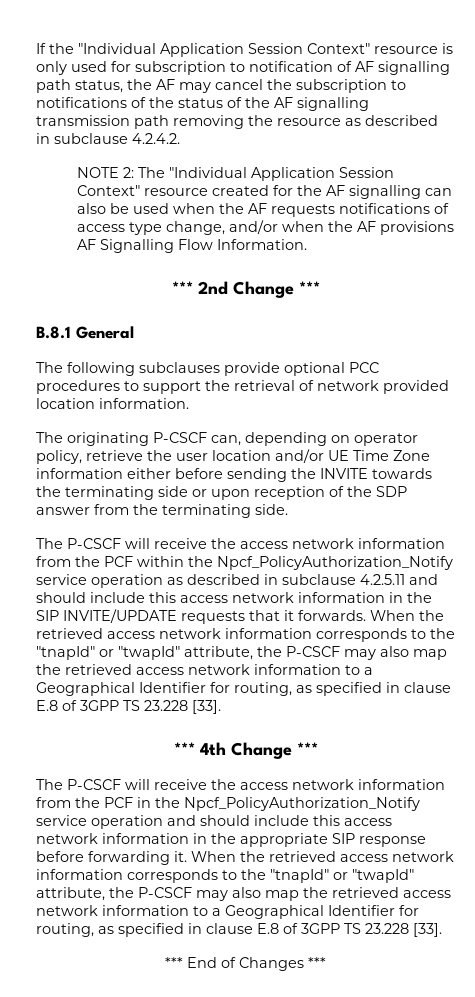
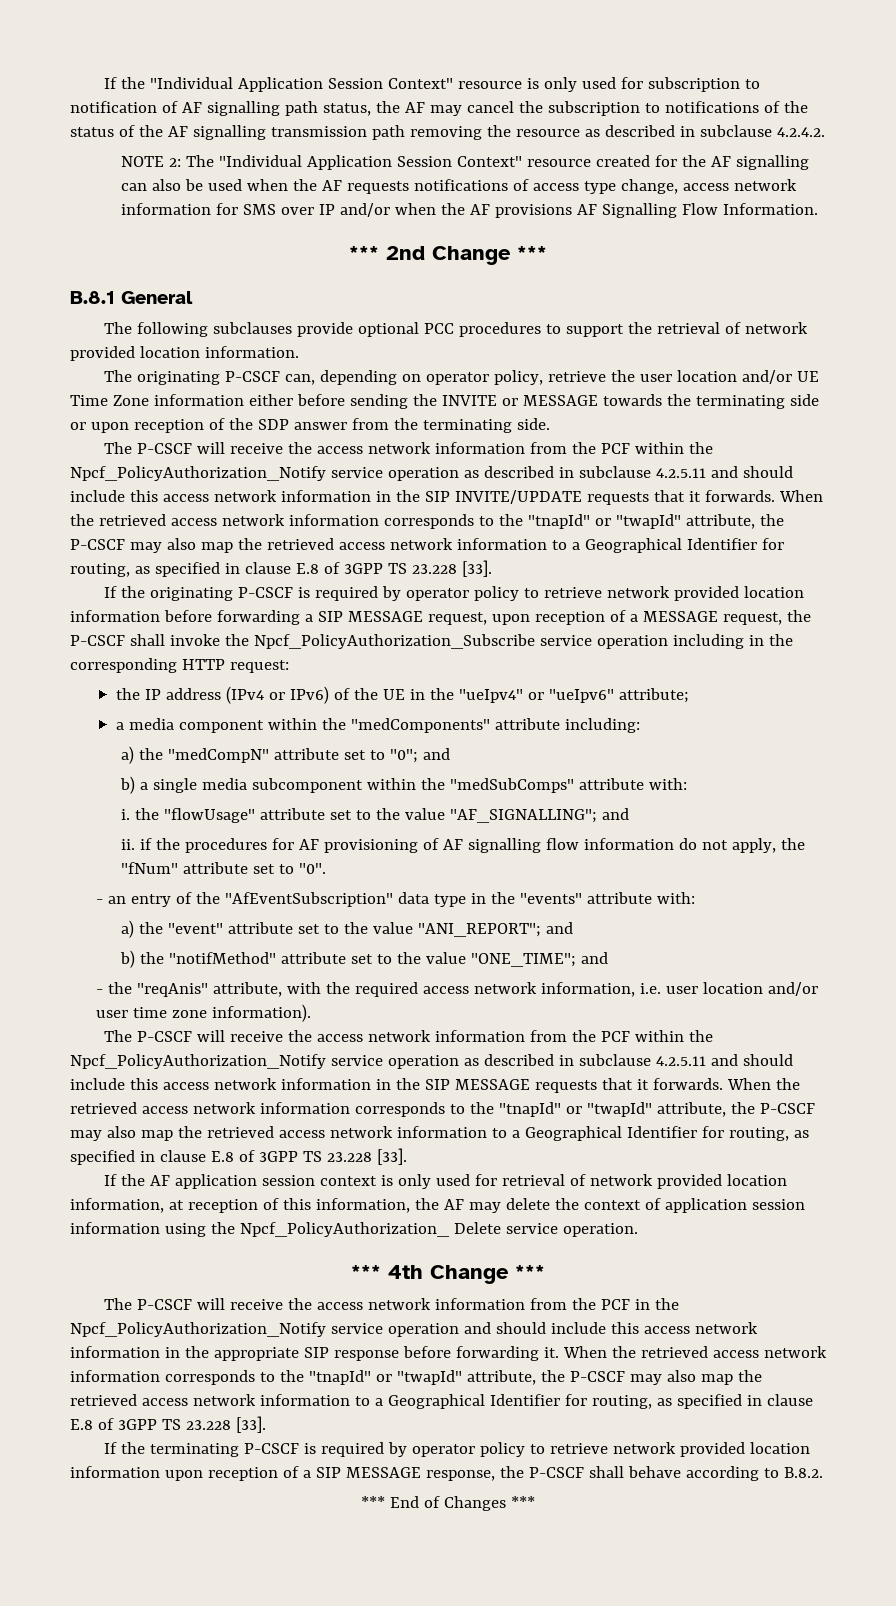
(226, 228) none -> [683,179,798,191] [121,203,336,215] access network information for SMS over IP
(368, 473) none -> [501,395,598,406] or MESSAGE
(221, 707) none -> [104,586,805,601] [70,610,811,625] [70,634,793,649] [70,658,289,673] [116,686,689,704] [116,718,640,733] [121,746,451,764] [120,776,688,794] [121,808,630,823] [121,838,806,853] [121,862,327,874] [95,892,695,907] [121,920,574,938] [120,950,609,968] [95,982,818,997] [95,1004,311,1022] [104,1030,714,1042] [70,1054,793,1069] [70,1078,800,1093] [70,1102,815,1117] [70,1126,809,1141] [70,1148,407,1165] [104,1174,788,1189] [70,1198,805,1213] [70,1222,638,1237] // If the originating P-CSCF is required by operator policy to retrieve network provided location information before forwarding a SIP MESSAGE request, upon reception of a MESSAGE request, the P-CSCF shall invoke the Npcf_PolicyAuthorization_Subscribe service operation including in the corresponding HTTP request: // the IP address (IPv4 or IPv6) of the UE in the "ueIpv4" or "ueIpv6" attribute; // a media component within the "medComponents" attribute including: // a) the "medCompN" attribute set to "0"; and // b) a single media subcomponent within the "medSubComps" attribute with: // i. the "flowUsage" attribute set to the value "AF_SIGNALLING"; and // ii. if the procedures for AF provisioning of AF signalling flow information do not apply, the "fNum" attribute set to "0". // - an entry of the "AfEventSubscription" data type in the "events" attribute with: // a) the "event" attribute set to the value "ANI_REPORT"; and // b) the "notifMethod" attribute set to the value "ONE_TIME"; and // - the "reqAnis" attribute, with the required access network information, i.e. user location and/or user time zone information). // The P-CSCF will receive the access network information from the PCF within the Npcf_PolicyAuthorization_Notify service operation as described in subclause 4.2.5.11 and should include this access network information in the SIP MESSAGE requests that it forwards. When the retrieved access network information corresponds to the "tnapId" or "twapId" attribute, the P-CSCF may also map the retrieved access network information to a Geographical Identifier for routing, as specified in clause E.8 of 3GPP TS 23.228 [33]. // If the AF application session context is only used for retrieval of network provided location information, at reception of this information, the AF may delete the context of application session information using the Npcf_PolicyAuthorization_ Delete service operation.
(442, 930) none -> [104,1442,811,1457] [70,1466,823,1481] // If the terminating P-CSCF is required by operator policy to retrieve network provided location information upon reception of a SIP MESSAGE response, the P-CSCF shall behave according to B.8.2.

